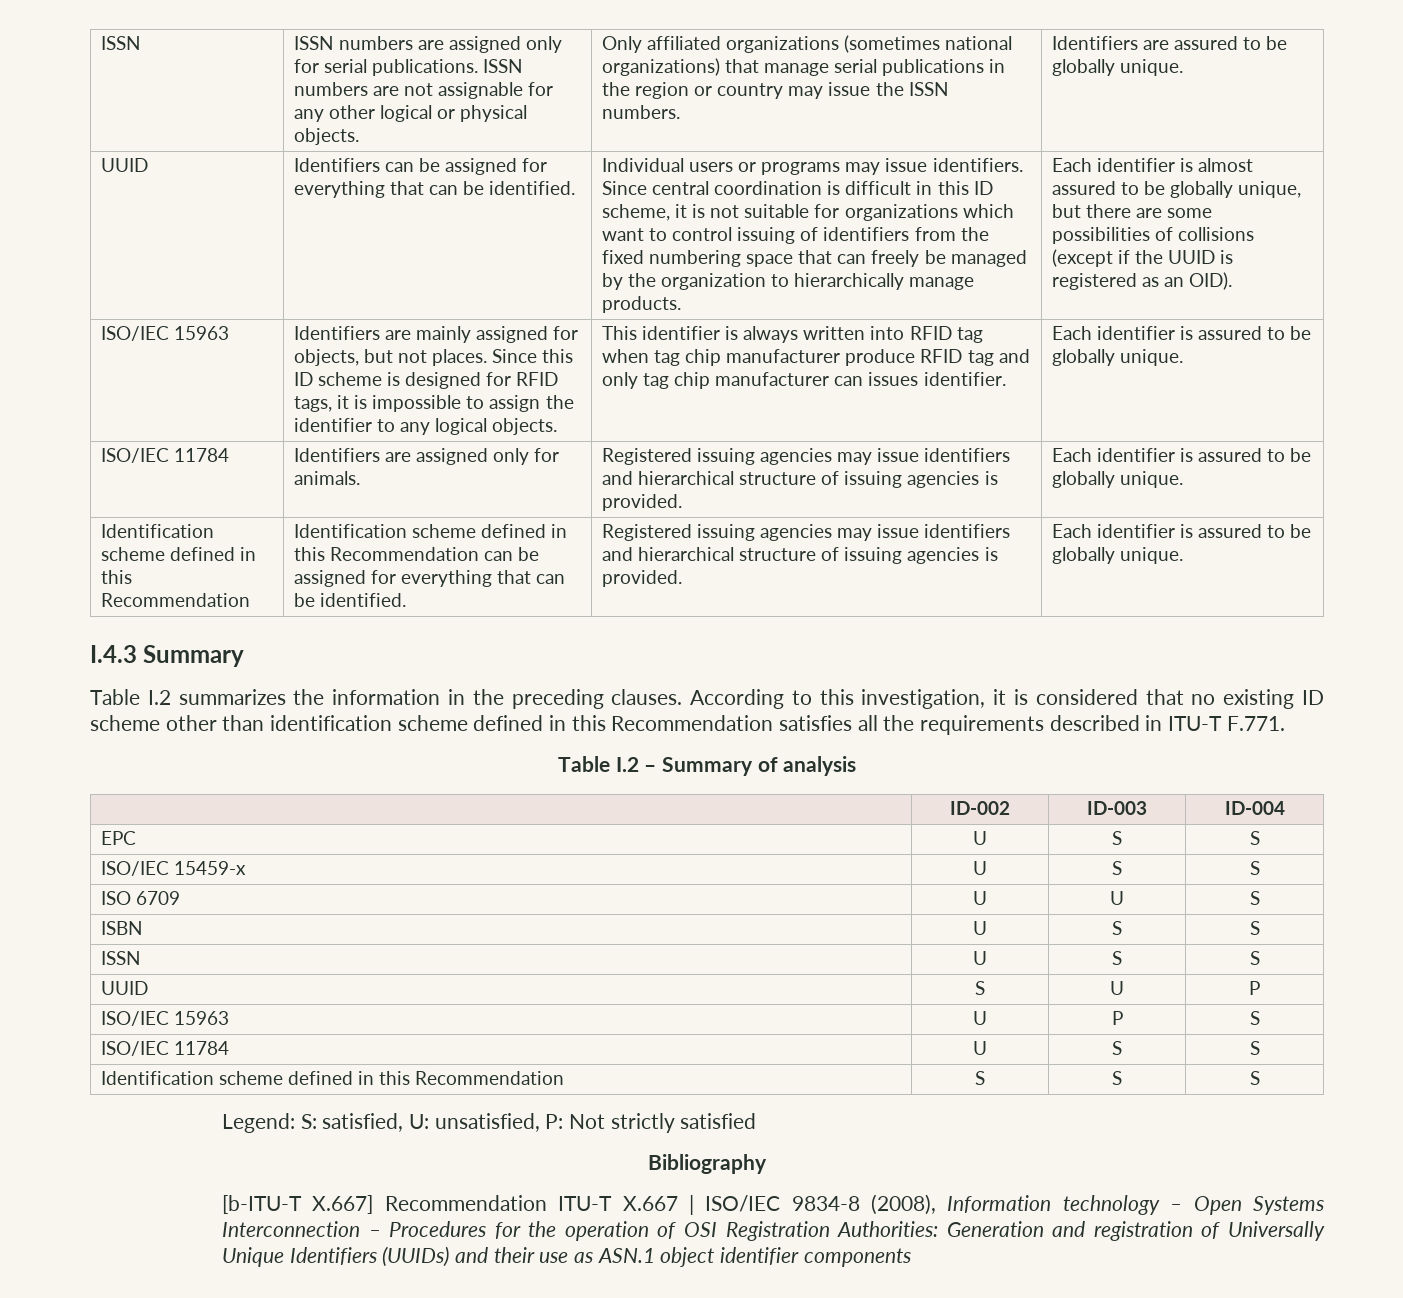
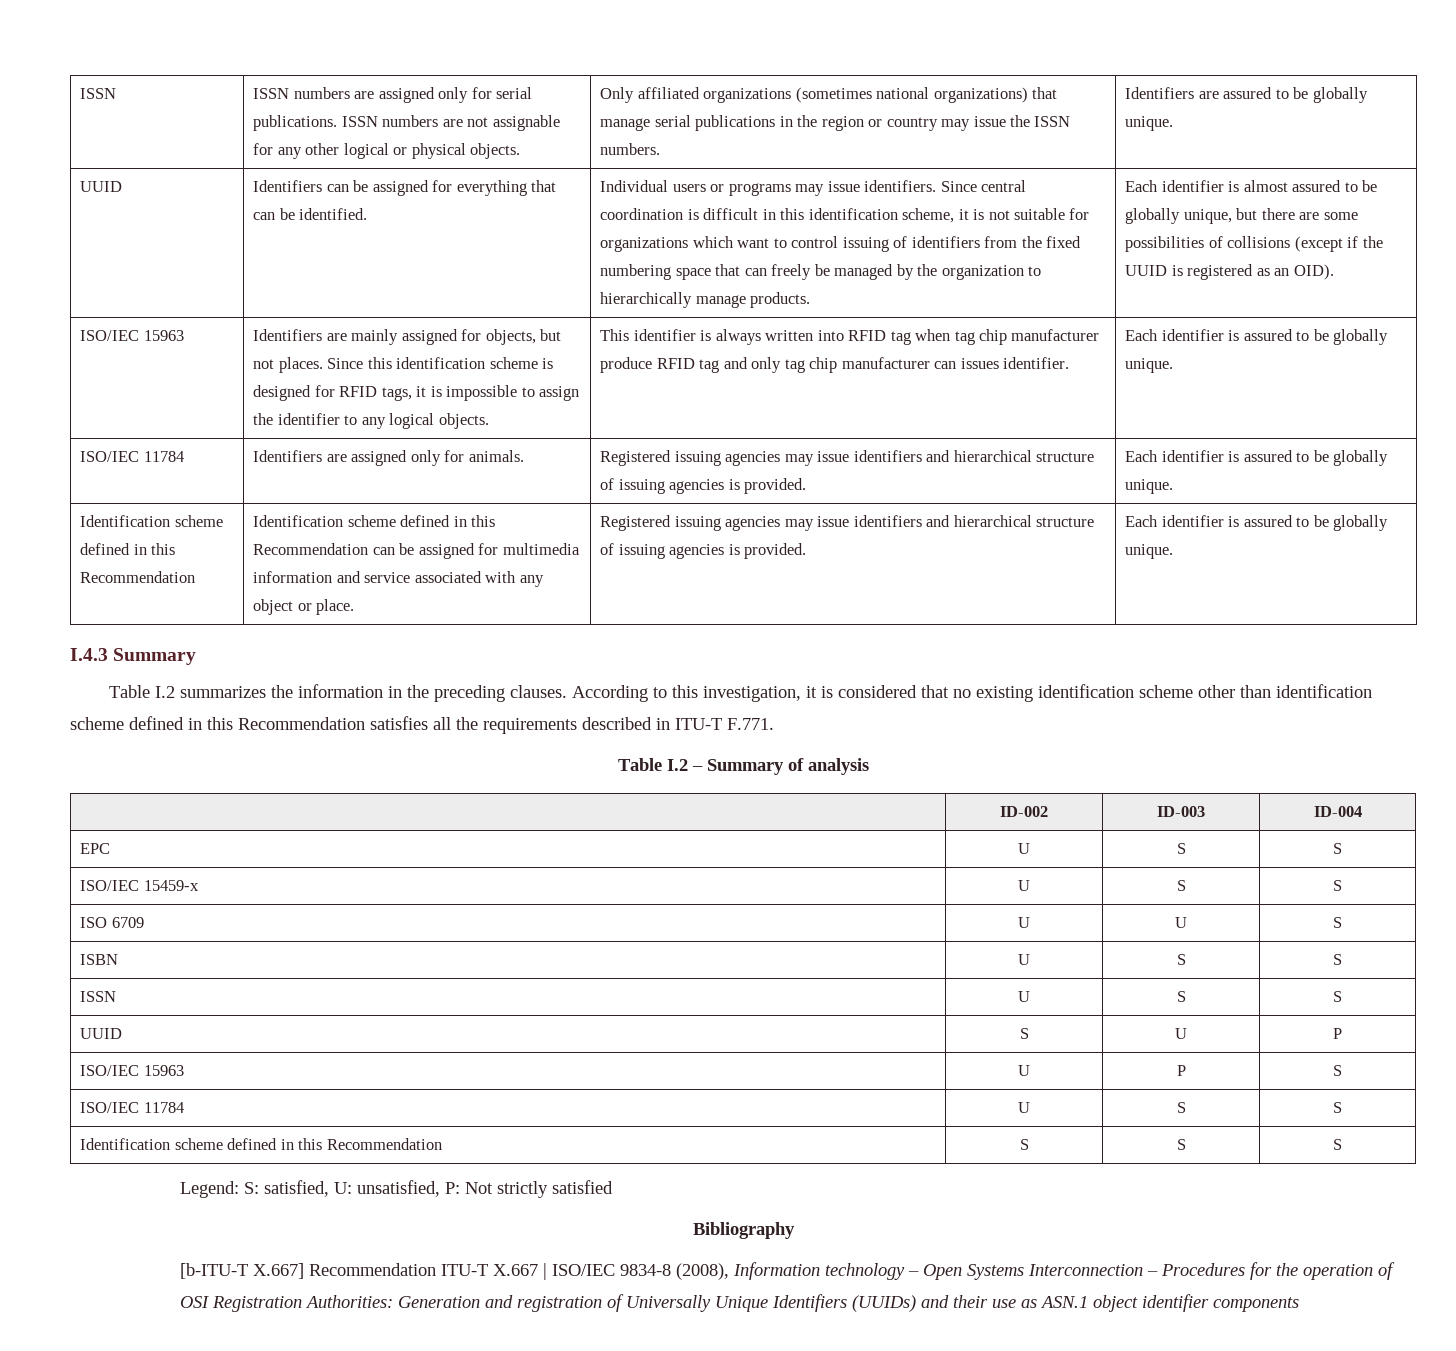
[973,181,993,195] ID -> [808,208,898,220] identification
[293,372,313,386] ID -> [396,357,486,369] identification
[401,570,566,587] [293,593,406,607] everything that can be identified. -> [502,543,580,555] [253,571,544,587] [253,599,355,615] multimedia information and service associated with any object or place.
[1302,690,1325,705] ID -> [1038,684,1135,698] identification

